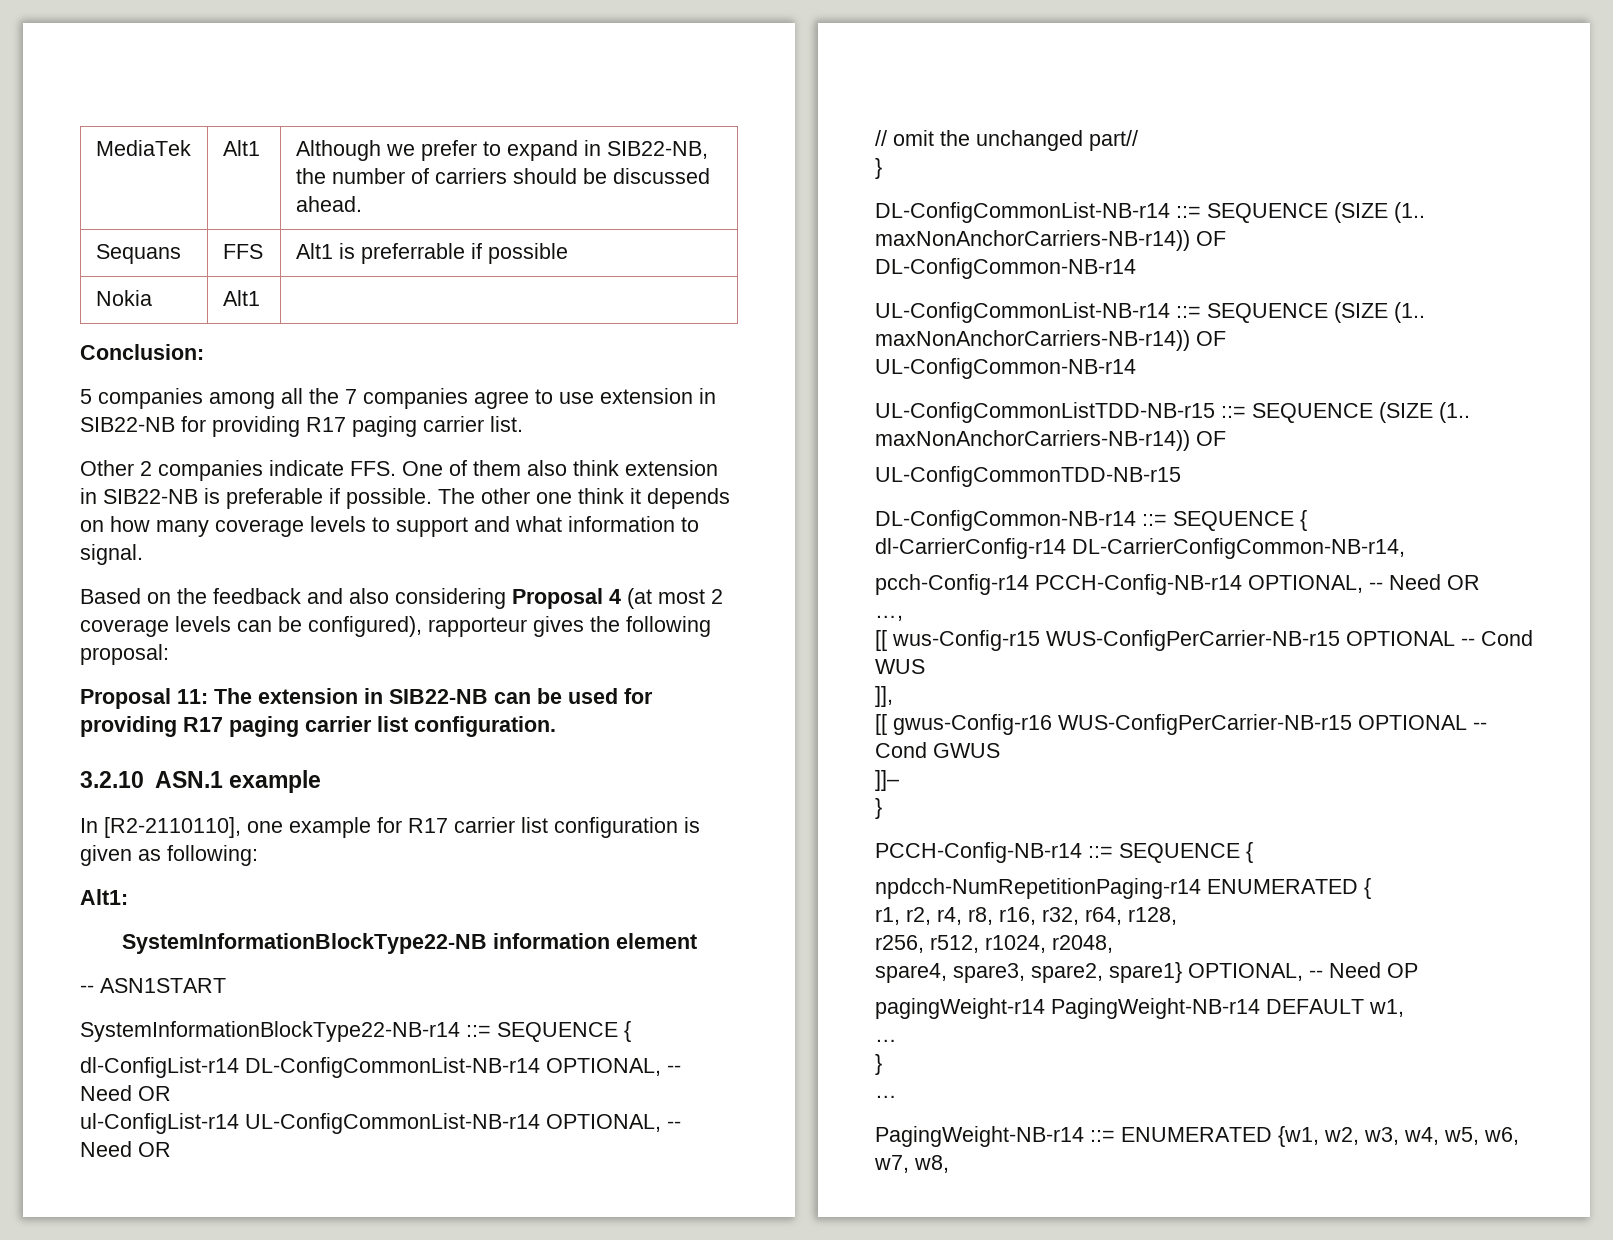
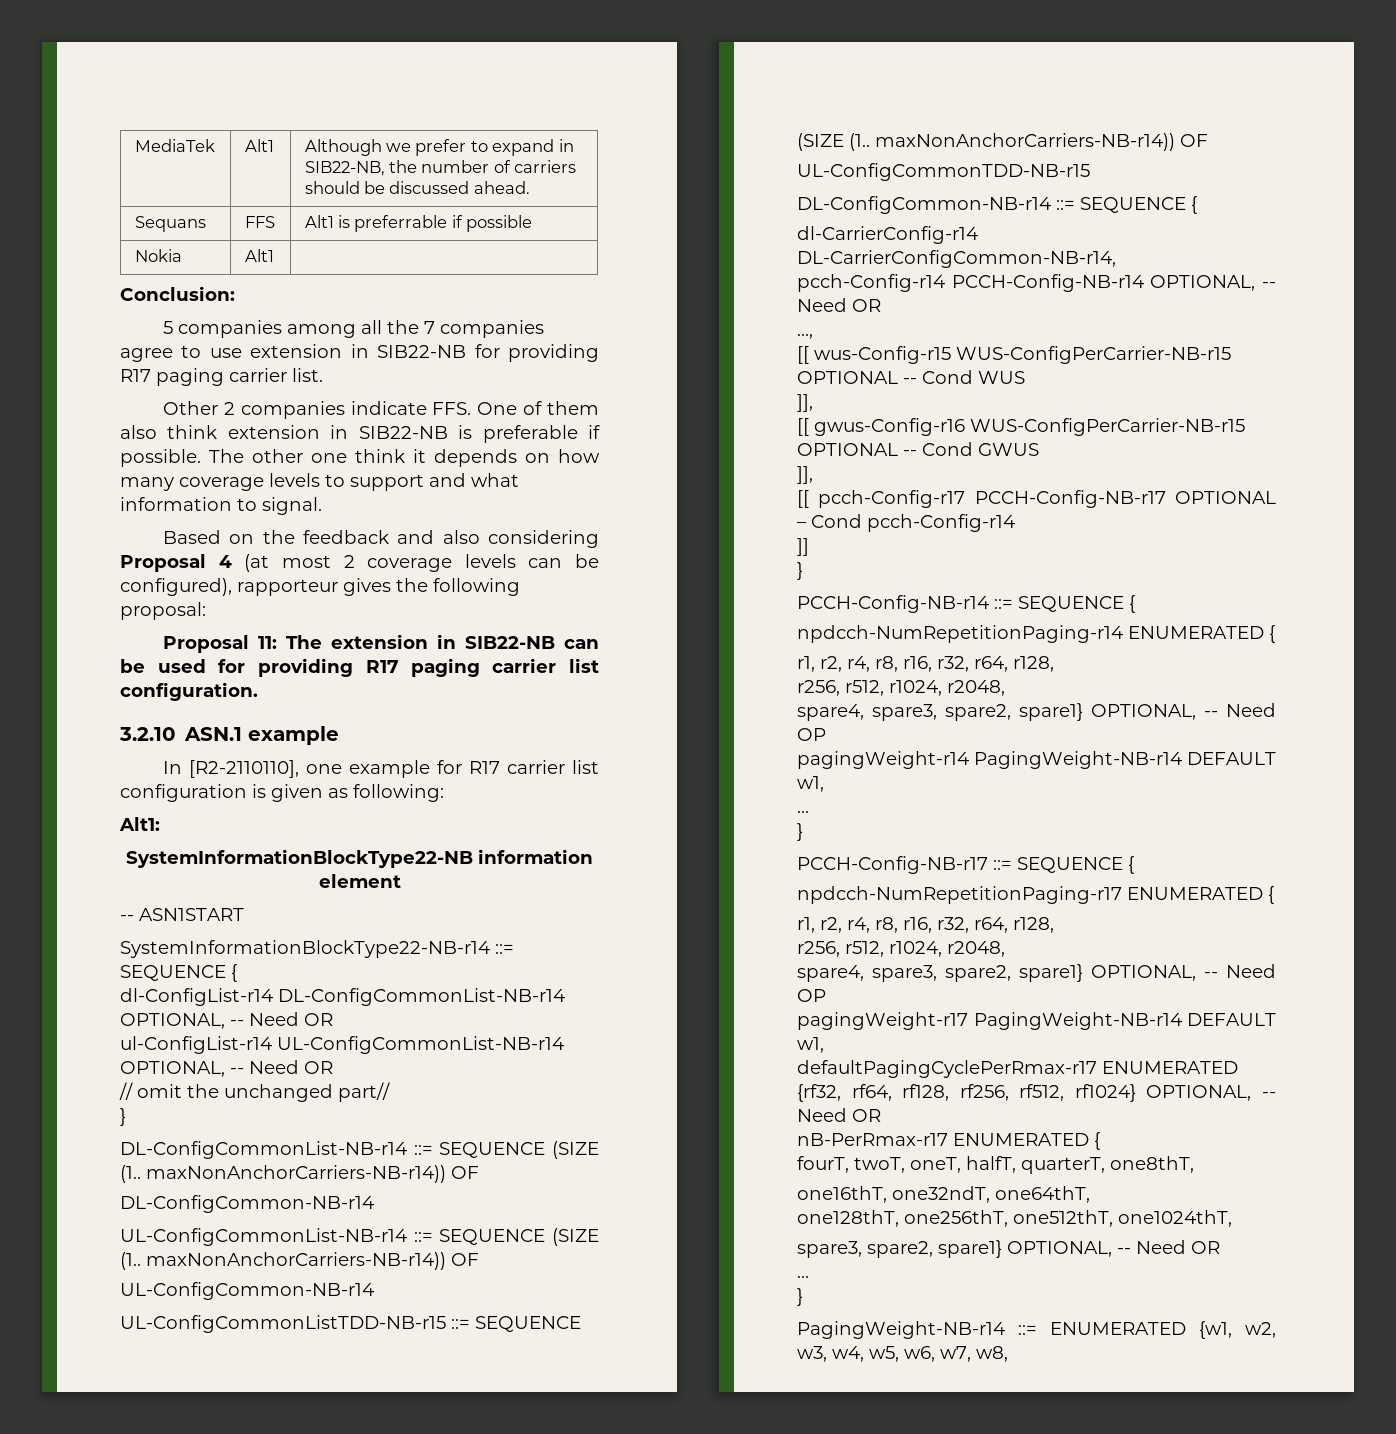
[875,770,899,791] ]]– -> [797,466,813,484] [797,490,1276,508] [797,514,1015,532] [797,538,809,556] ]], // [[ pcch-Config-r17 PCCH-Config-NB-r17 OPTIONAL – Cond pcch-Config-r14 // ]]
[875,1095,897,1098] // … -> [797,856,1134,874] [797,886,1274,904] [797,917,1054,933] [797,941,1005,957] [797,964,1276,982] [797,989,826,1002] [797,1012,1276,1030] [797,1037,824,1053] [797,1060,1238,1078] [797,1084,1276,1102] [797,1108,881,1122] [797,1132,1100,1150] [797,1156,1194,1174] [797,1186,1090,1203] [797,1210,1232,1227] [797,1240,1220,1258] [797,1275,809,1278] [797,1288,803,1306] // PCCH-Config-NB-r17 ::= SEQUENCE { // npdcch-NumRepetitionPaging-r17 ENUMERATED { // r1, r2, r4, r8, r16, r32, r64, r128, // r256, r512, r1024, r2048, // spare4, spare3, spare2, spare1} OPTIONAL, -- Need OP // pagingWeight-r17 PagingWeight-NB-r14 DEFAULT w1, // defaultPagingCyclePerRmax-r17 ENUMERATED {rf32, rf64, rf128, rf256, rf512, rf1024} OPTIONAL, -- Need OR // nB-PerRmax-r17 ENUMERATED { // fourT, twoT, oneT, halfT, quarterT, one8thT, // one16thT, one32ndT, one64thT, // one128thT, one256thT, one512thT, one1024thT, // spare3, spare2, spare1} OPTIONAL, -- Need OR // … // }

